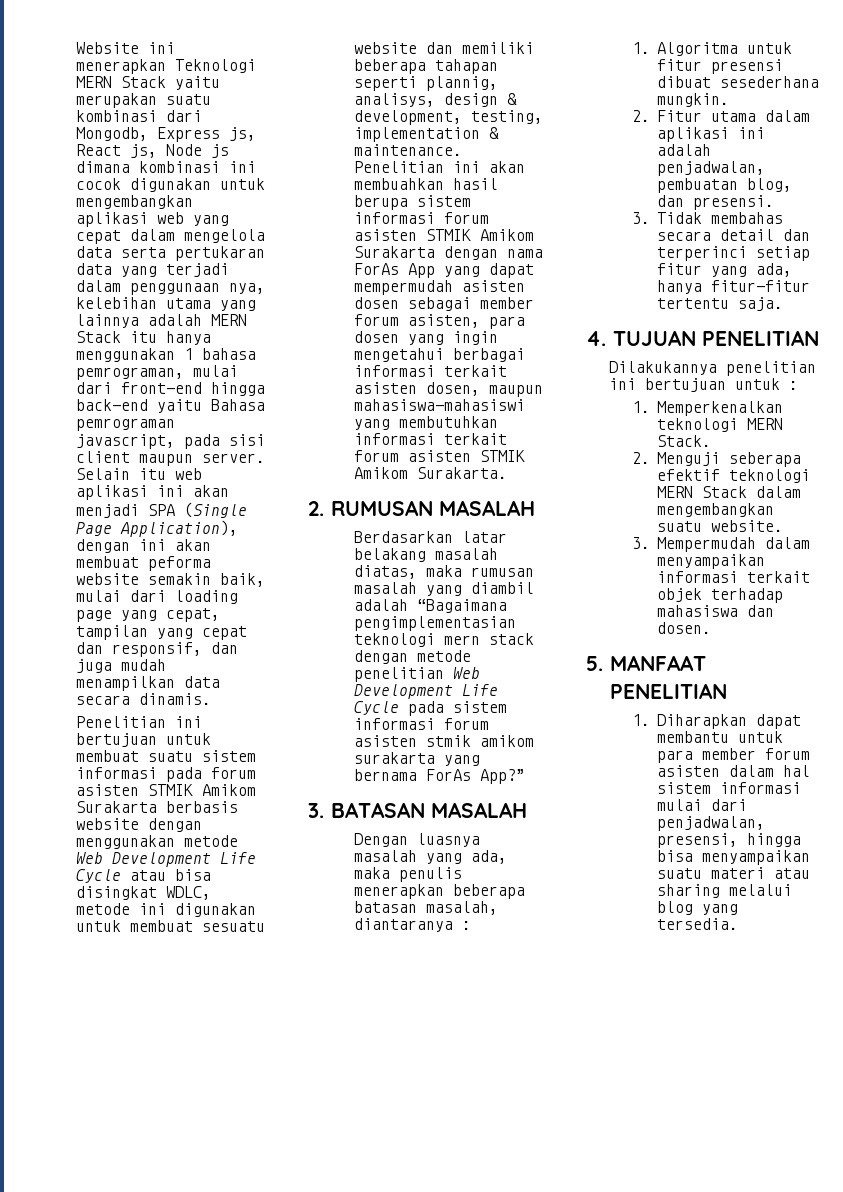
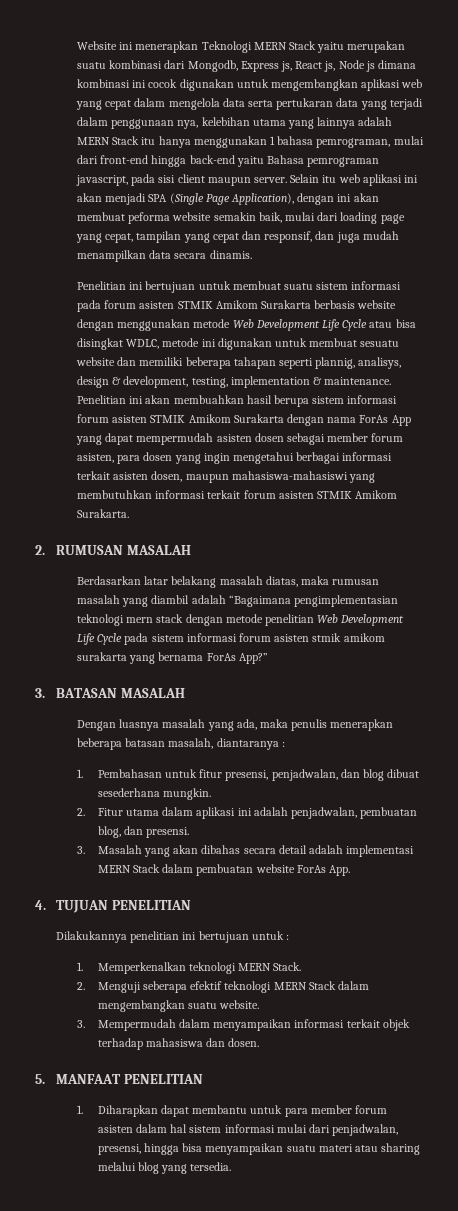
[656,42,738,56] Algoritma -> [97,769,162,778] Pembahasan
[710,59,783,74] presensi -> [225,769,385,781] presensi, penjadwalan, dan blog
[656,212,783,224] [656,229,810,241] [656,246,810,261] [656,263,792,277] [656,280,810,294] [656,297,783,311] Tidak membahas secara detail dan terperinci setiap fitur yang ada, hanya fitur-fitur tertentu saja. -> [97,845,415,857] [97,864,351,876] Masalah yang akan dibahas secara detail adalah implementasi MERN Stack dalam pembuatan website ForAs App.

